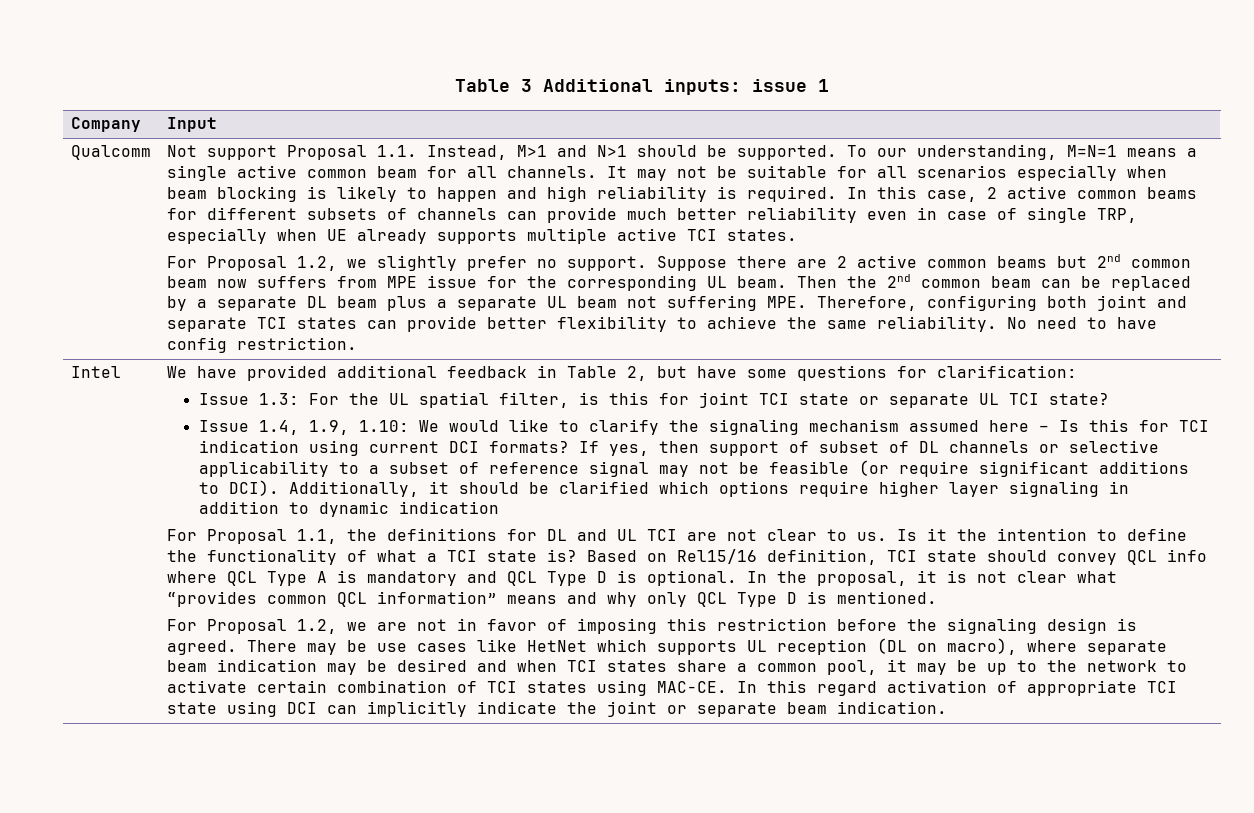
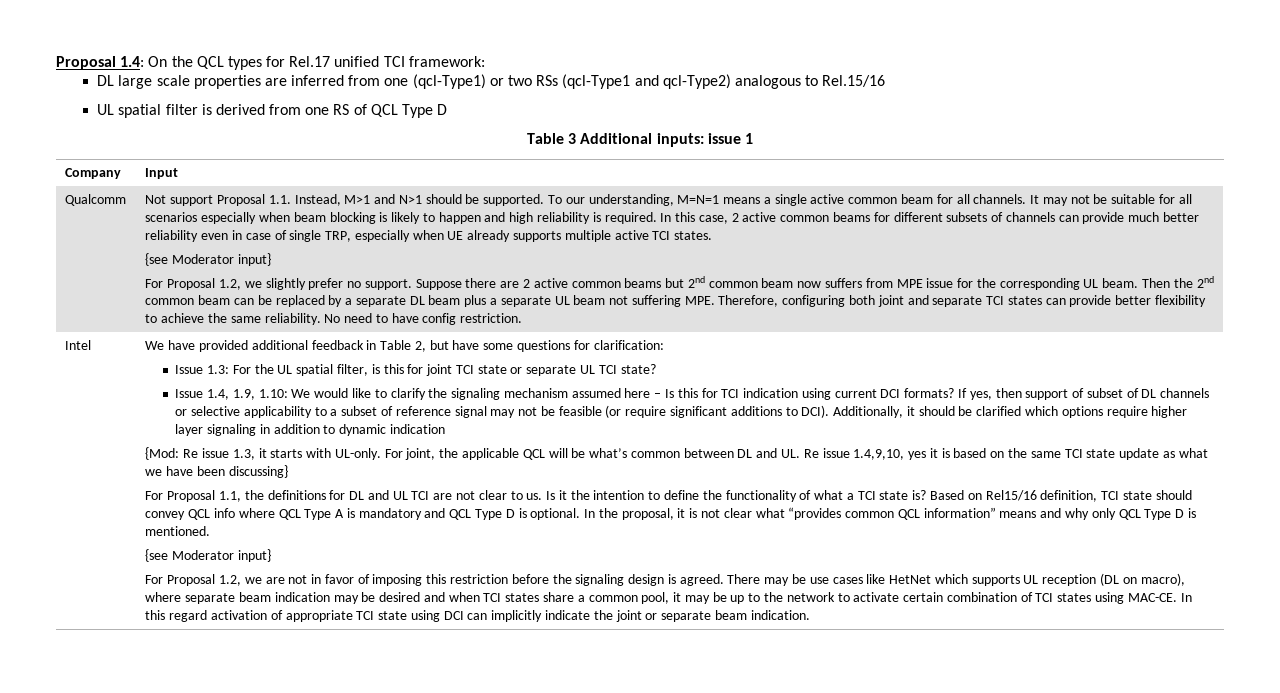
(455, 85) none -> [56,56,485,70] [97,74,886,89] [97,104,448,118] Proposal 1.4: On the QCL types for Rel.17 unified TCI framework: // DL large scale properties are inferred from one (qcl-Type1) or two RSs (qcl-Type1 and qcl-Type2) analogous to Rel.15/16 // UL spatial filter is derived from one RS of QCL Type D //
(797, 235) none -> [145,253,271,266] // {see Moderator input}
(499, 507) none -> [145,447,1208,460] [145,465,288,478] // {Mod: Re issue 1.3, it starts with UL-only. For joint, the applicable QCL will be what’s common between DL and UL. Re issue 1.4,9,10, yes it is based on the same TCI state update as what we have been discussing}
(937, 597) none -> [145,549,271,562] // {see Moderator input}

